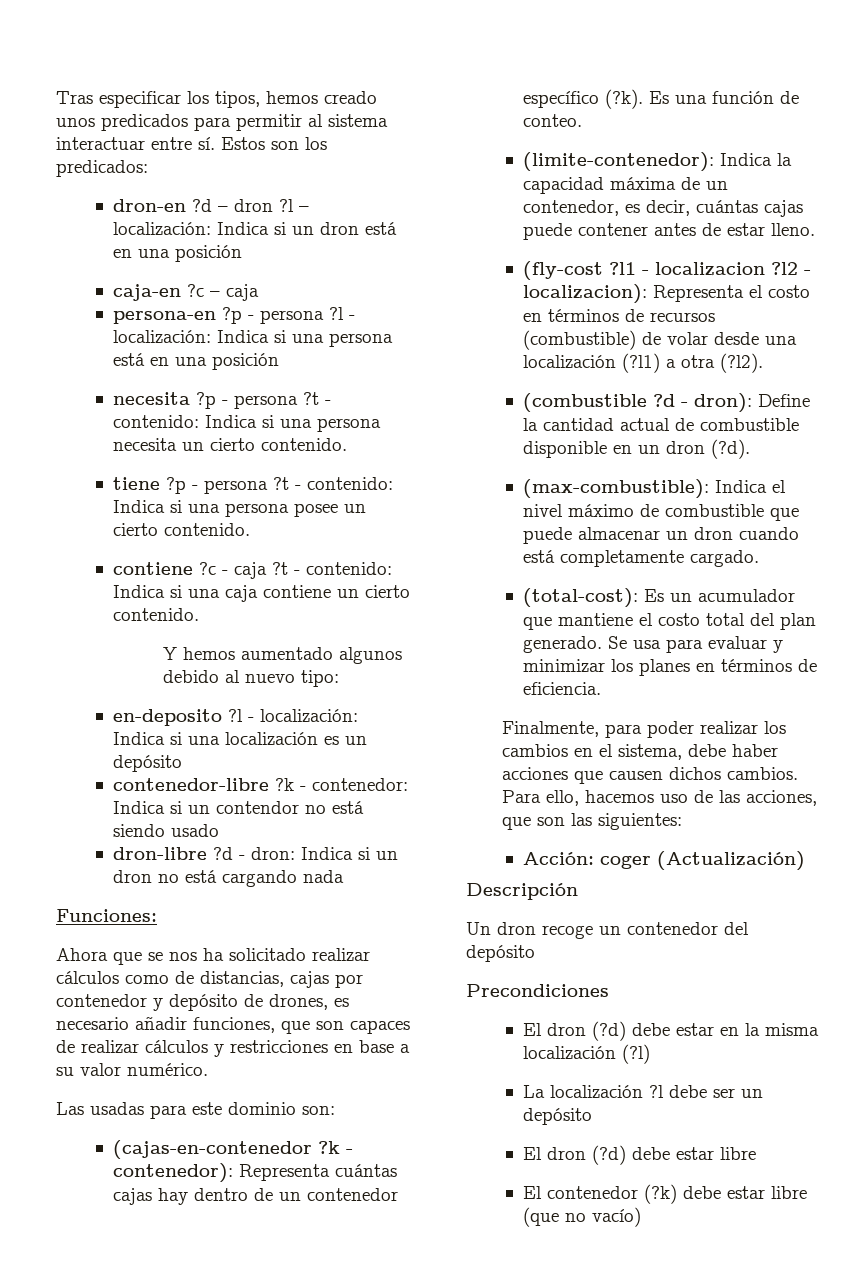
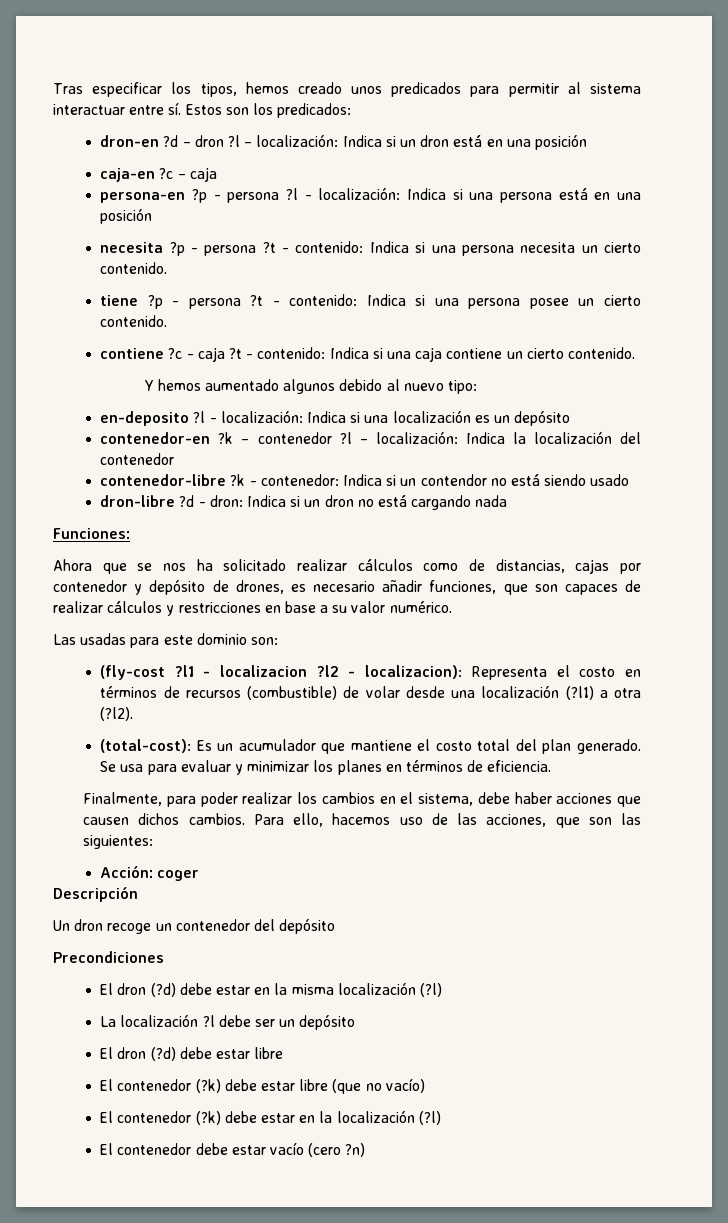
(183, 763) none -> [100,431,641,444] [100,453,175,465] // contenedor-en ?k – contenedor ?l – localización: Indica la localización del contenedor
[113,1140,354,1159] [113,1163,398,1183] [113,1188,399,1205] [523,89,800,109] [523,114,583,127] [523,152,793,172] [523,177,729,194] [523,200,804,217] [523,223,816,240] // (cajas-en-contenedor ?k - contenedor): Representa cuántas cajas hay dentro de un contenedor específico (?k). Es una función de conteo. // (limite-contenedor): Indica la capacidad máxima de un contenedor, es decir, cuántas cajas puede contener antes de estar lleno. -> (278, 641) none
[523,393,811,413] [523,418,800,431] [523,439,751,459] [523,479,787,499] [523,504,800,521] [523,527,800,544] [523,550,760,567] // (combustible ?d - dron): Define la cantidad actual de combustible disponible en un dron (?d). // (max-combustible): Indica el nivel máximo de combustible que puede almacenar un dron cuando está completamente cargado. -> (134, 714) none
[657,851,806,871] (Actualización) -> (200, 875) none
(642, 1217) none -> [100,1110,441,1125] [100,1142,366,1157] // El contenedor (?k) debe estar en la localización (?l) // El contenedor debe estar vacío (cero ?n)

